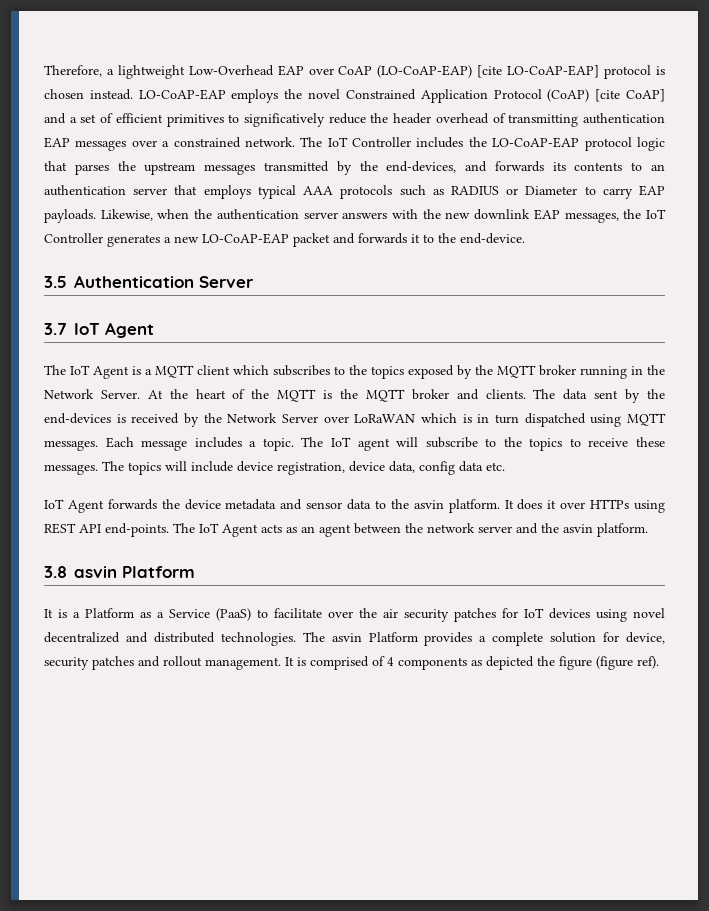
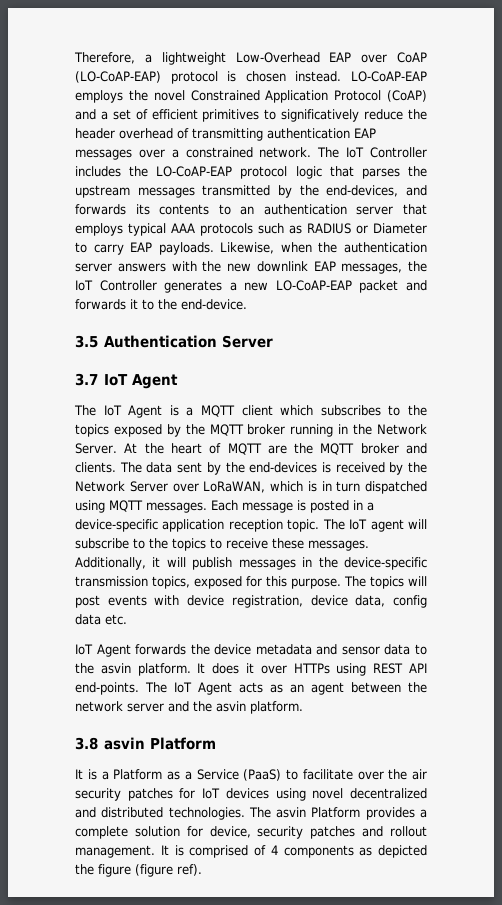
[477,65,600,78] [cite LO-CoAP-EAP] -> (161, 77) none
[595,89,665,102] [cite CoAP] -> (427, 96) none
[251,389,333,402] the MQTT is -> [227,443,287,455] MQTT are
[354,414,416,423] LoRaWAN -> [203,481,266,493] LoRaWAN,
[194,437,257,448] includes a -> [297,500,374,513] [75,519,283,532] is posted in a device-specific application reception
[102,461,233,475] The topics will include -> [75,557,427,570] [75,576,427,589] [75,595,180,608] Additionally, it will publish messages in the device-specific transmission topics, exposed for this purpose. The topics will post events with

